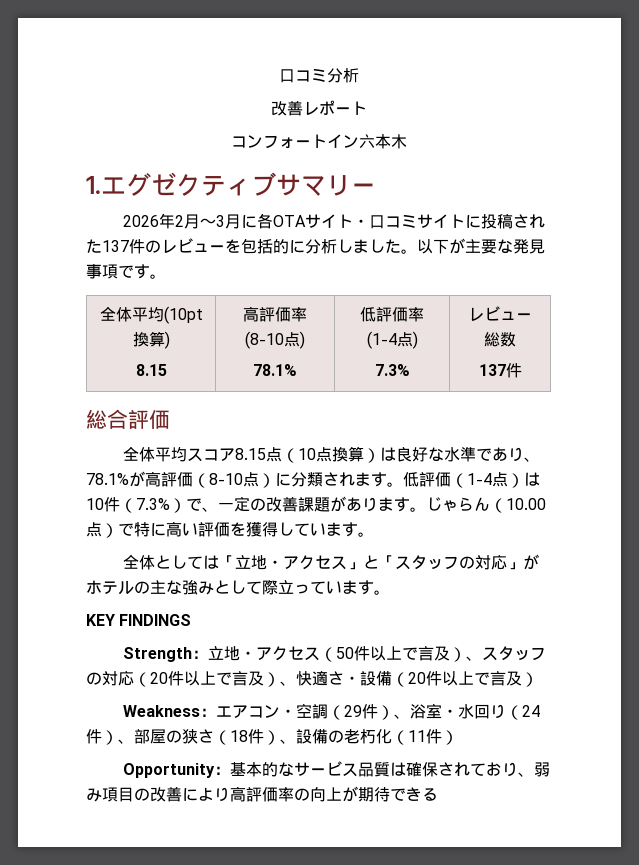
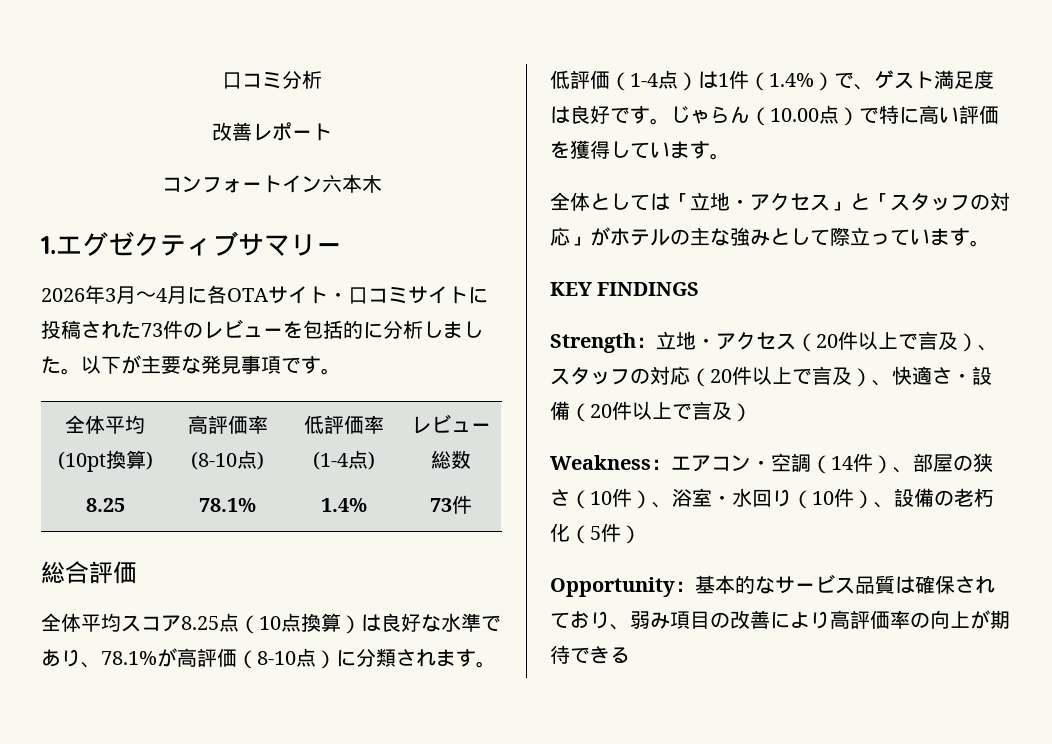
[174,214,225,229] 2月〜3 -> [105,286,167,304] 3月〜4
[102,240,129,252] 137 -> [141,323,163,337] 73
[135,364,167,376] 8.15 -> [85,498,125,512] 8.25
[374,364,410,376] 7.3% -> [320,498,367,512] 1.4%
[478,364,506,376] 137 -> [430,498,452,512] 73
[234,448,266,460] 8.15 -> [181,616,219,630] 8.25
[86,496,394,513] 10件（7.3%）で、一定の改善課題がありま -> [718,70,994,91] [550,105,630,124] 1件（1.4%）で、ゲスト満足度は良好で
[335,647,354,659] 50 -> [816,334,838,348] 20
[343,705,362,717] 29 -> [831,453,993,474] [550,489,612,509] 14件）、部屋の狭さ（10
[521,705,540,717] [86,729,248,745] 24件）、部屋の狭さ（18 -> [812,491,834,505] 10
[408,730,426,742] 11 -> [590,526,601,540] 5

